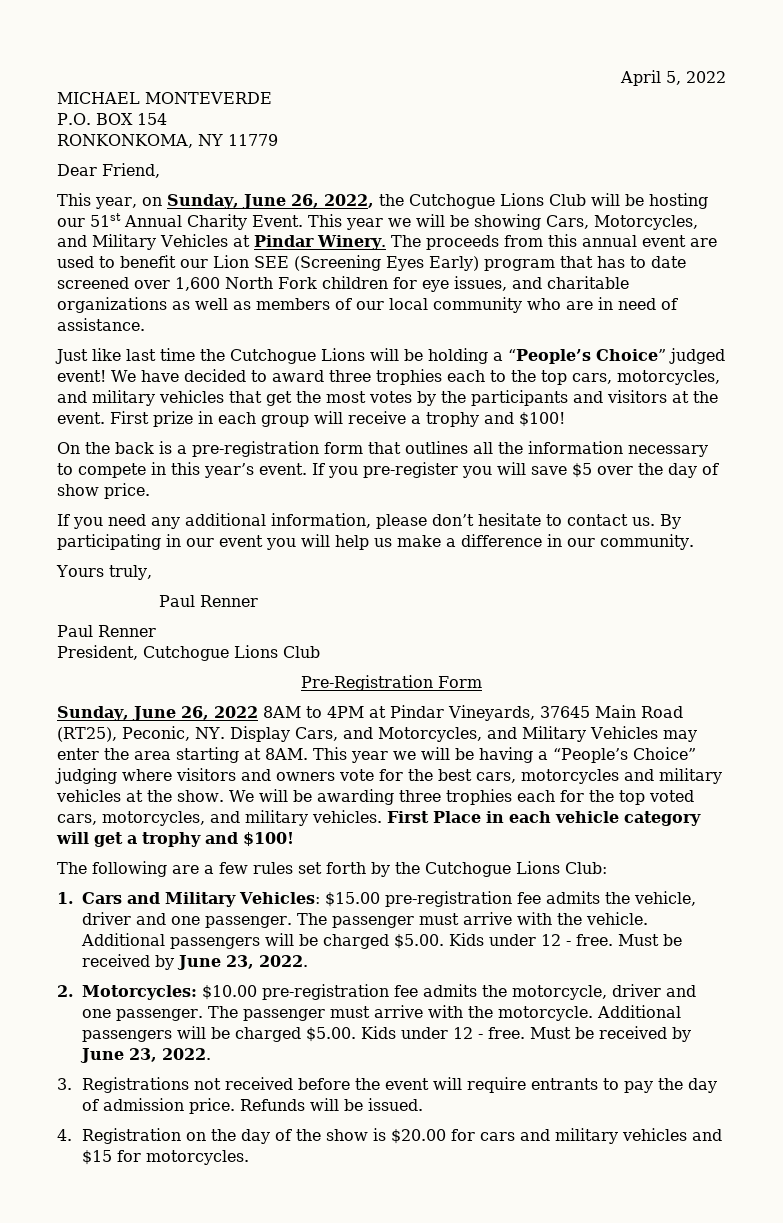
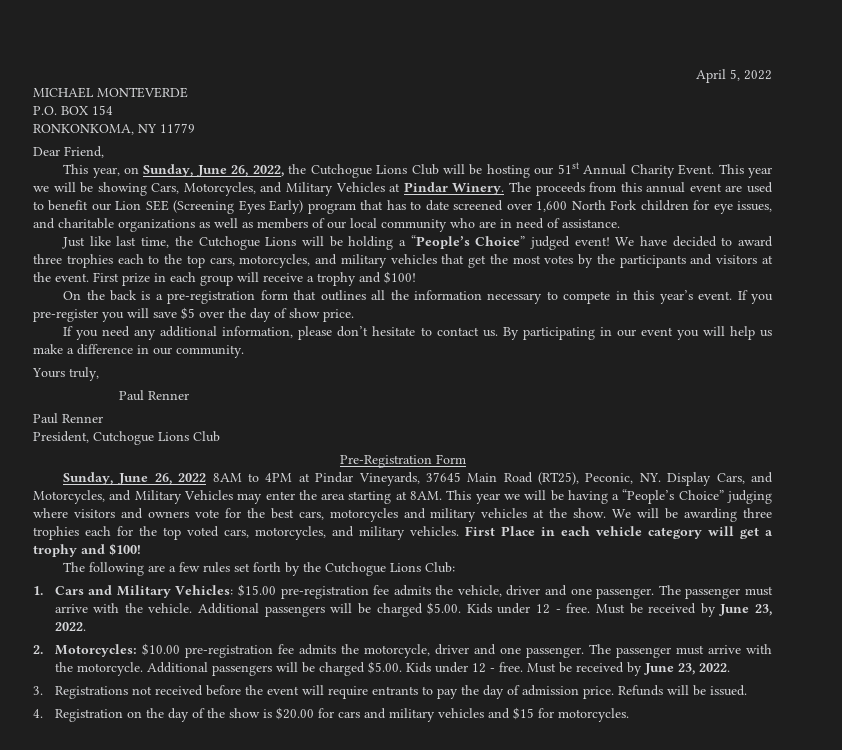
[160,348,195,361] time -> [141,237,170,248] time,

